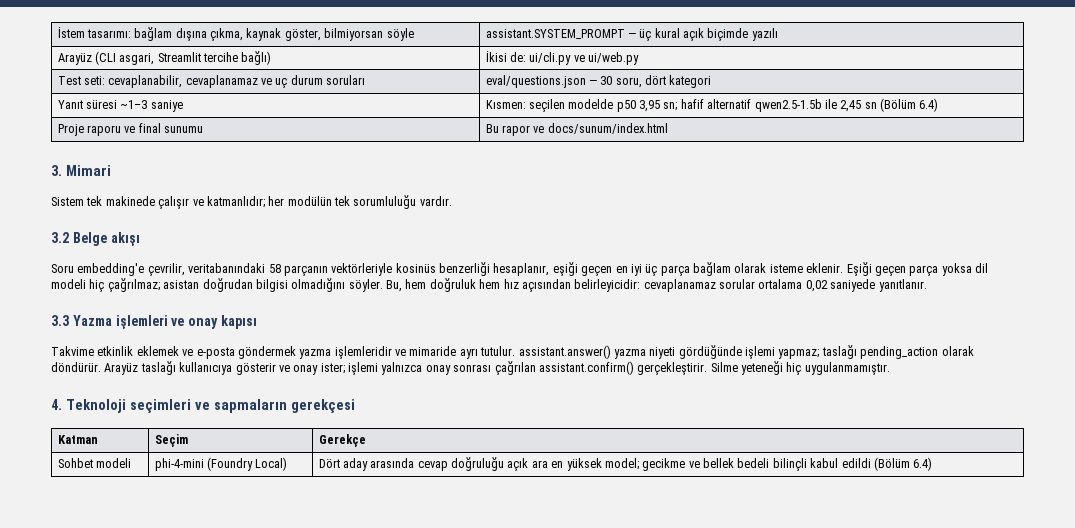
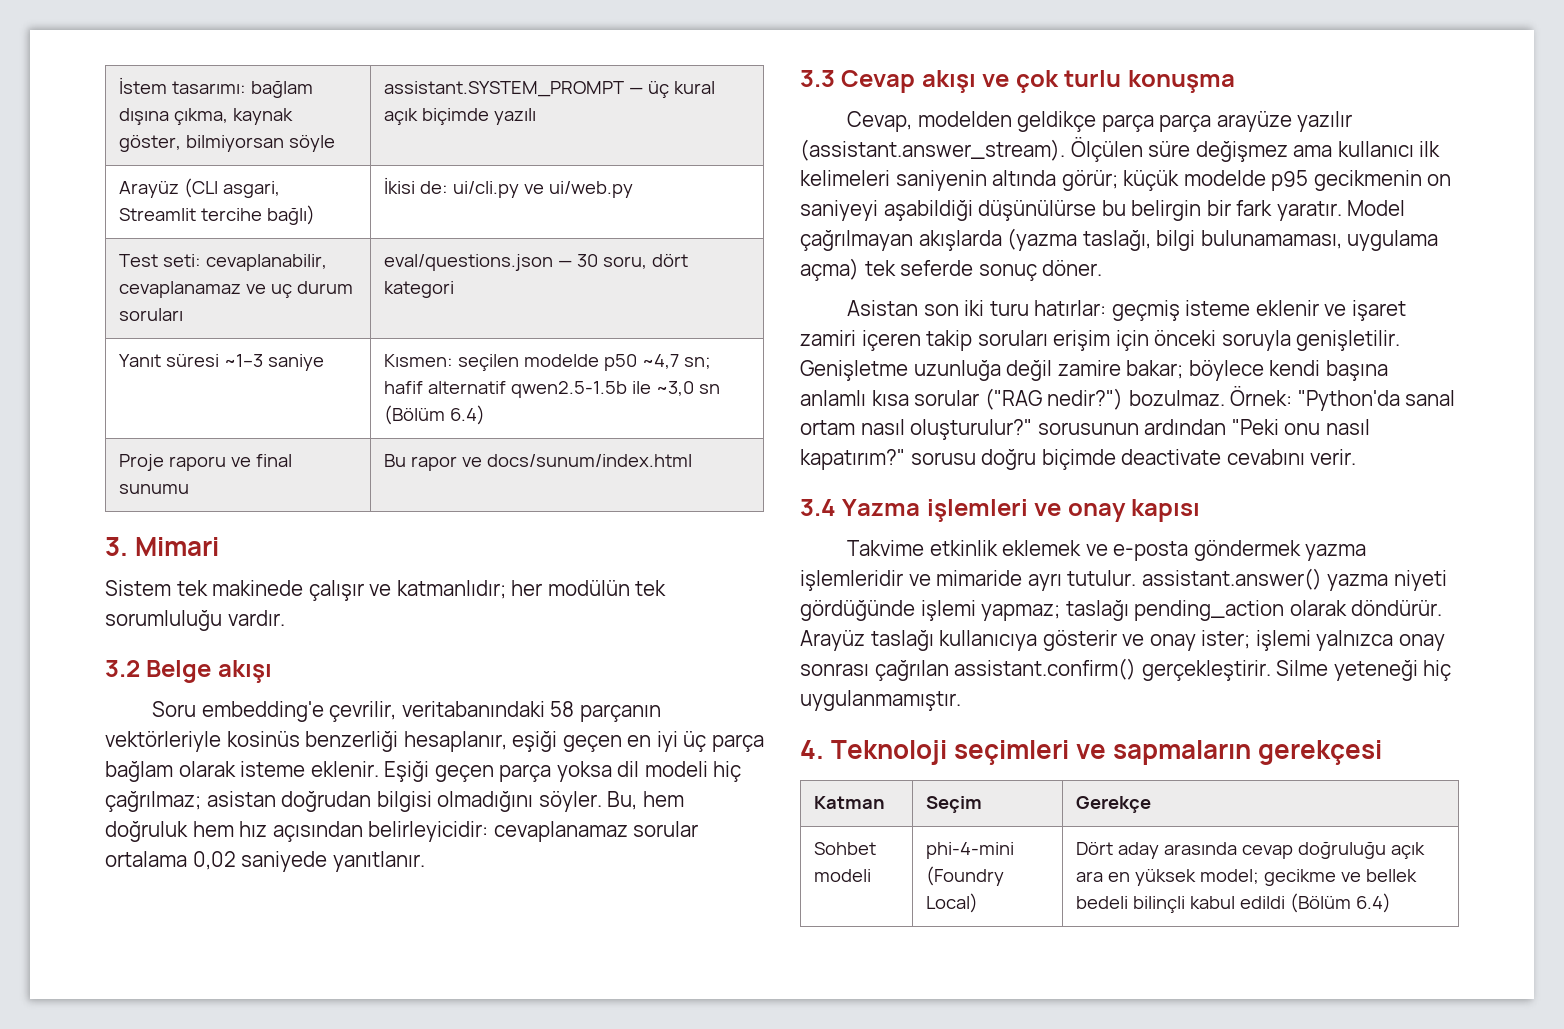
[639,100,661,112] 3,95 -> [642,354,680,369] ~4,7
[840,100,862,112] 2,45 -> [656,381,695,396] ~3,0
(69, 320) none -> [841,70,1235,93] [847,111,1353,132] [800,137,1441,162] [800,170,1452,191] [800,200,1406,221] [800,228,1439,251] [800,258,1103,281] [847,300,1406,321] [800,330,1401,351] [800,360,1388,381] [800,386,1456,411] [800,419,1370,440] [800,449,1357,470] [800,499,836,516] Cevap akışı ve çok turlu konuşma // Cevap, modelden geldikçe parça parça arayüze yazılır (assistant.answer_stream). Ölçülen süre değişmez ama kullanıcı ilk kelimeleri saniyenin altında görür; küçük modelde p95 gecikmenin on saniyeyi aşabildiği düşünülürse bu belirgin bir fark yaratır. Model çağrılmayan akışlarda (yazma taslağı, bilgi bulunamaması, uygulama açma) tek seferde sonuç döner. // Asistan son iki turu hatırlar: geçmiş isteme eklenir ve işaret zamiri içeren takip soruları erişim için önceki soruyla genişletilir. Genişletme uzunluğa değil zamire bakar; böylece kendi başına anlamlı kısa sorular ("RAG nedir?") bozulmaz. Örnek: "Python'da sanal ortam nasıl oluşturulur?" sorusunun ardından "Peki onu nasıl kapatırım?" sorusu doğru biçimde deactivate cevabını verir. // 3.4

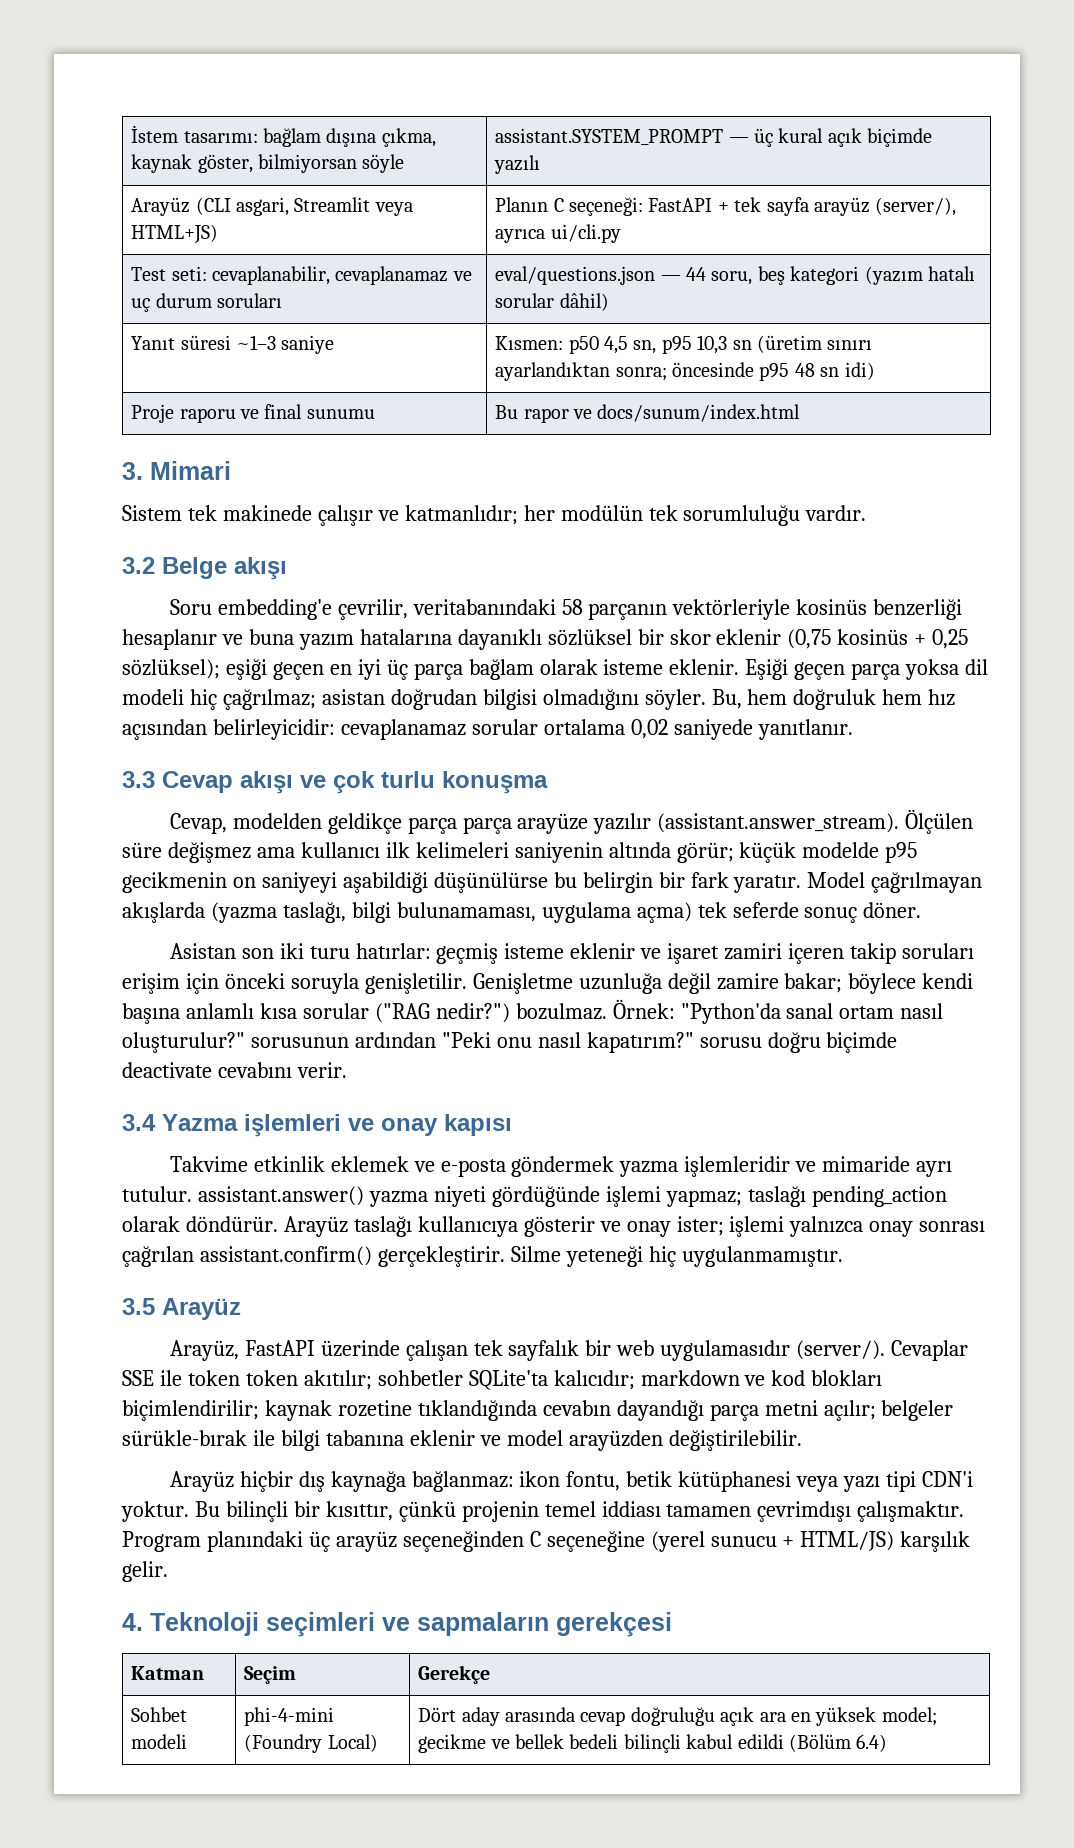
[201,205,316,225] [384,177,449,194] tercihe bağlı) | İkisi de: -> [374,202,413,216] [131,224,219,244] [495,197,957,216] [495,229,546,243] veya HTML+JS) | Planın C seçeneği: FastAPI + tek sayfa arayüz (server/), ayrıca
[524,181,634,198] ve ui/web.py -> (621, 233) none
[577,254,689,269] [384,281,455,298] 30 soru, dört kategori -> [686,266,976,285] [495,293,609,311] 44 soru, beş kategori (yazım hatalı sorular dâhil)
[458,354,712,371] [384,381,721,398] [384,405,486,425] seçilen modelde p50 ~4,7 sn; hafif alternatif qwen2.5-1.5b ile ~3,0 sn (Bölüm 6.4) -> [568,335,873,354] [495,362,875,381] p50 4,5 sn, p95 10,3 sn (üretim sınırı ayarlandıktan sonra; öncesinde p95 48 sn idi)
[403,731,507,752] hesaplanır, -> [122,629,969,650] [122,659,220,679] hesaplanır ve buna yazım hatalarına dayanıklı sözlüksel bir skor eklenir (0,75 kosinüs + 0,25 sözlüksel);
(961, 700) none -> [122,1298,241,1320] [169,1340,969,1361] [122,1370,883,1390] [122,1400,954,1421] [122,1430,802,1451] [169,1471,974,1492] [121,1501,965,1522] [122,1531,971,1552] [122,1561,168,1582] // 3.5 Arayüz // Arayüz, FastAPI üzerinde çalışan tek sayfalık bir web uygulamasıdır (server/). Cevaplar SSE ile token token akıtılır; sohbetler SQLite'ta kalıcıdır; markdown ve kod blokları biçimlendirilir; kaynak rozetine tıklandığında cevabın dayandığı parça metni açılır; belgeler sürükle-bırak ile bilgi tabanına eklenir ve model arayüzden değiştirilebilir. // Arayüz hiçbir dış kaynağa bağlanmaz: ikon fontu, betik kütüphanesi veya yazı tipi CDN'i yoktur. Bu bilinçli bir kısıttır, çünkü projenin temel iddiası tamamen çevrimdışı çalışmaktır. Program planındaki üç arayüz seçeneğinden C seçeneğine (yerel sunucu + HTML/JS) karşılık gelir.

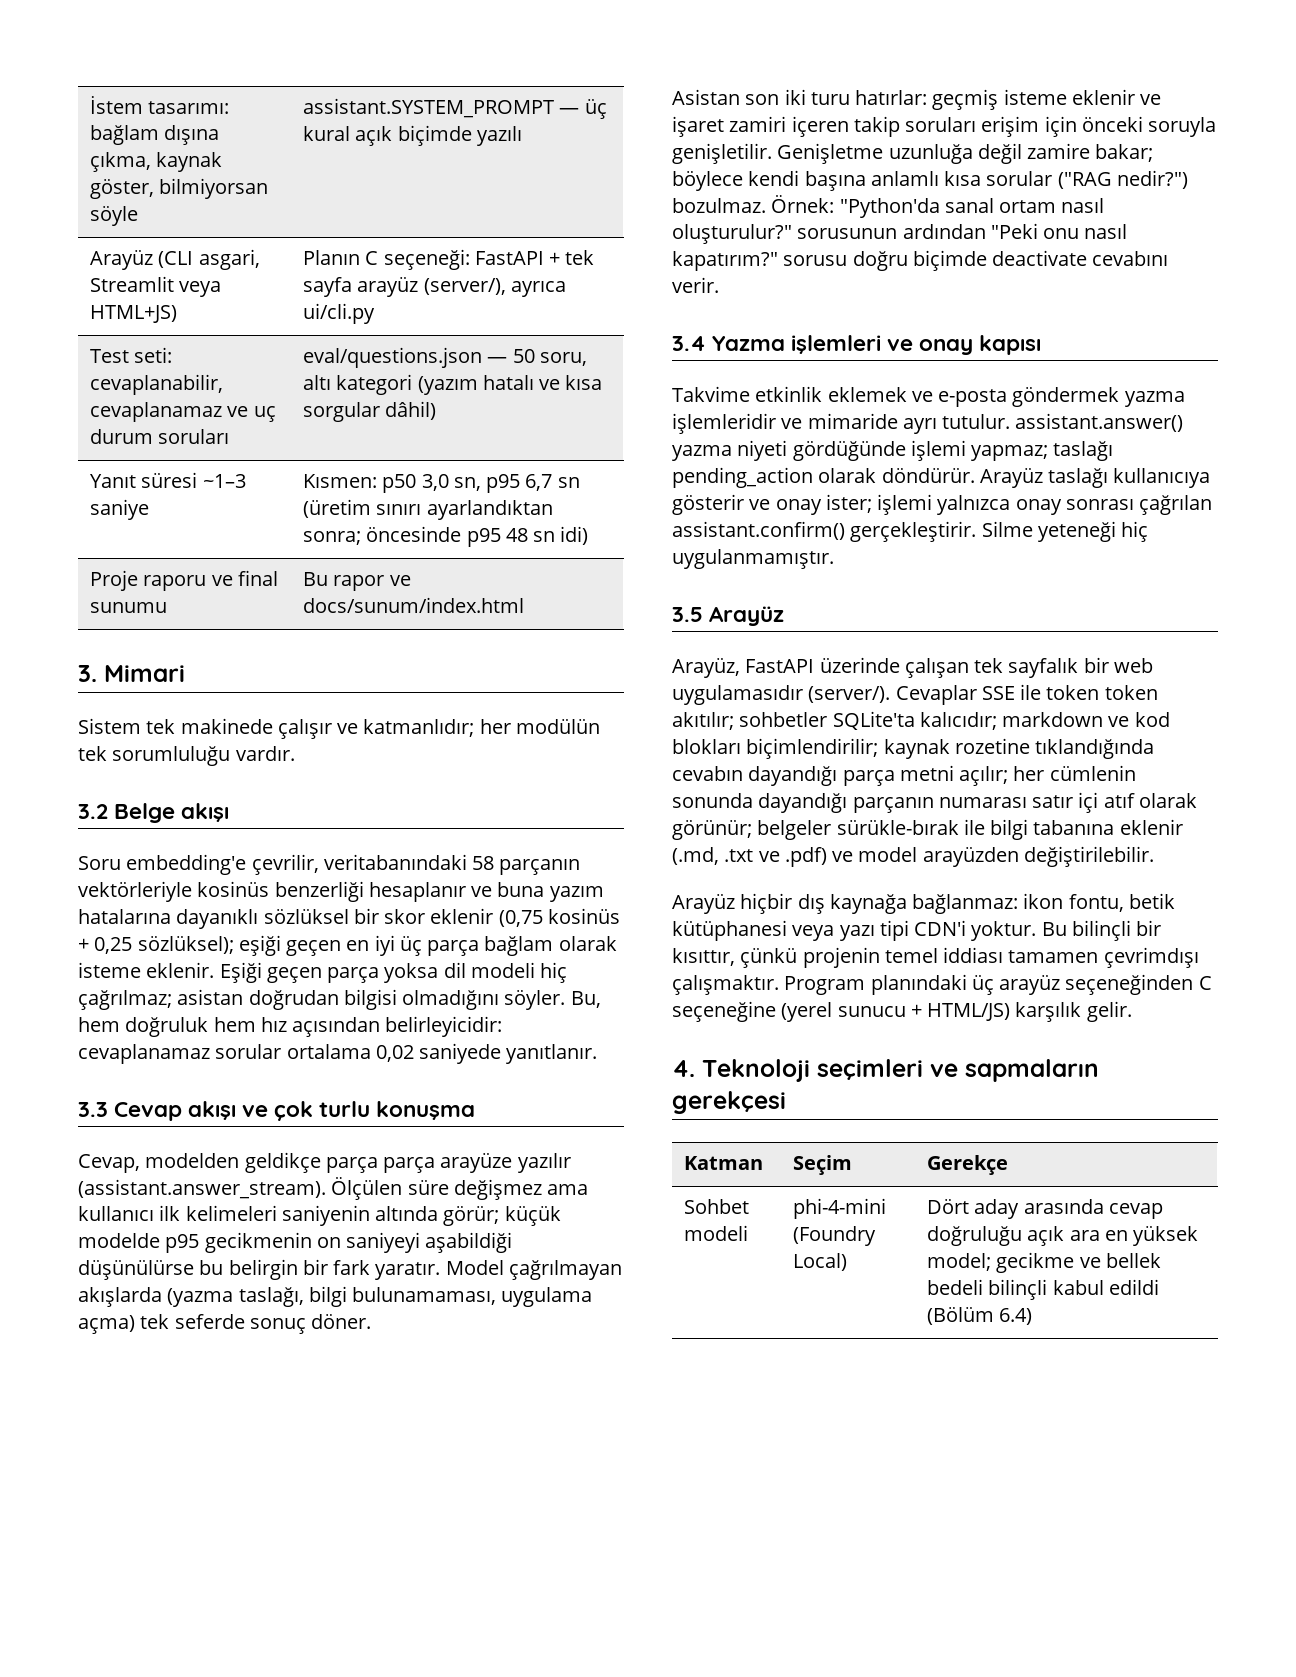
[686,266,976,285] [495,293,555,308] 44 soru, beş kategori (yazım hatalı sorular -> [512,349,587,366] [303,374,603,395] [303,402,381,422] 50 soru, altı kategori (yazım hatalı ve kısa sorgular
[604,336,629,354] 4,5 -> [421,474,449,491] 3,0
[697,335,728,354] 10,3 -> [525,474,553,491] 6,7
(876, 1410) none -> [1013,765,1136,781] [672,792,1197,813] [672,820,752,840] her cümlenin sonunda dayandığı parçanın numarası satır içi atıf olarak görünür;
(475, 1438) none -> [672,847,827,867] (.md, .txt ve .pdf)

